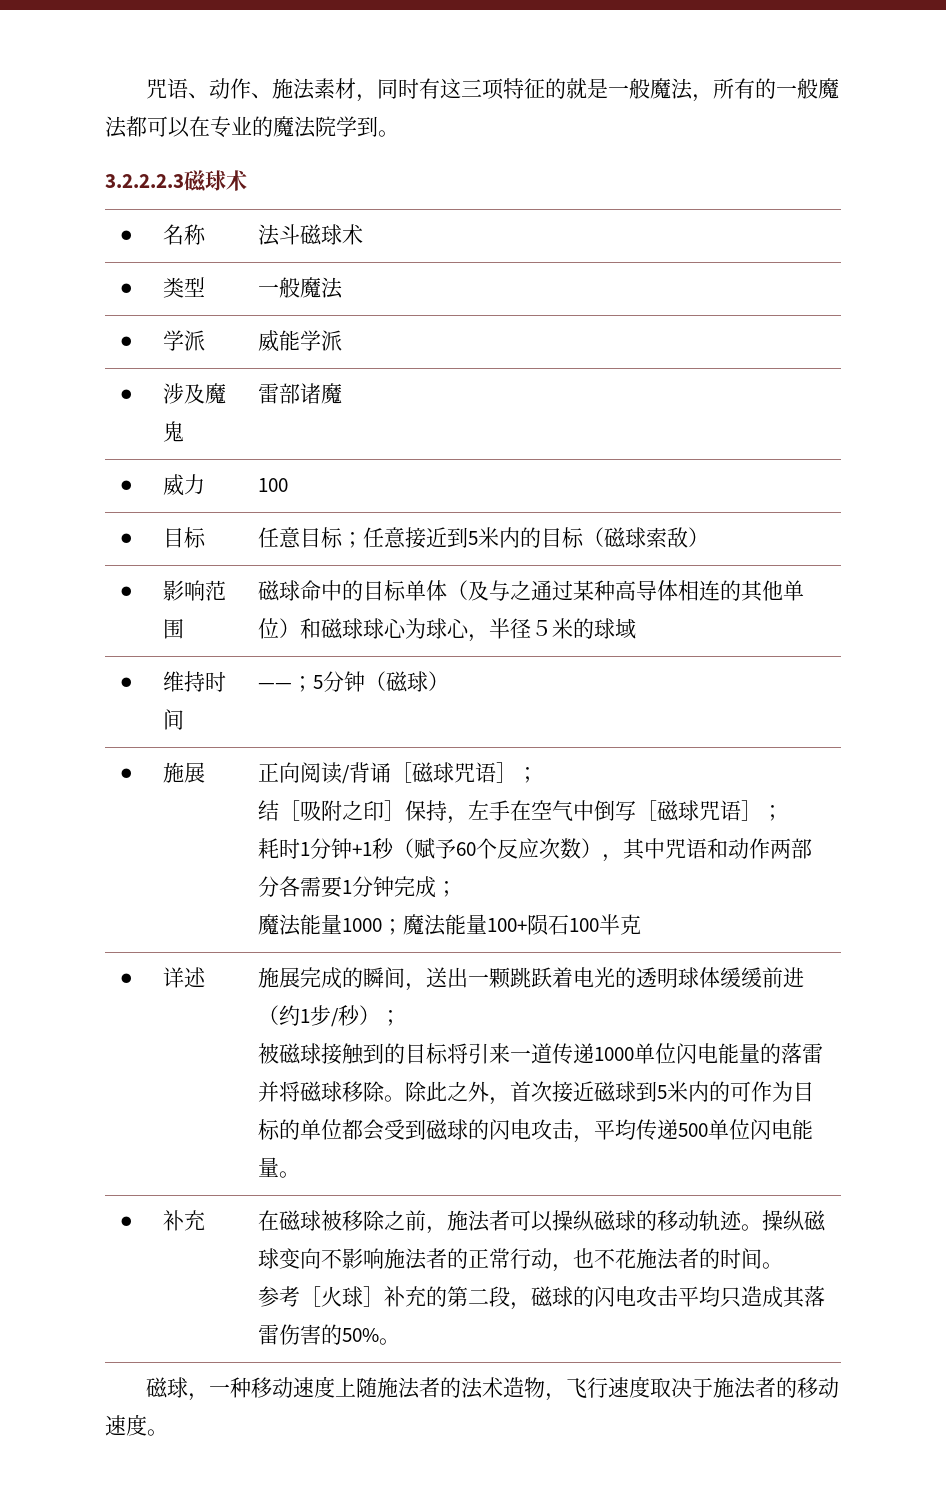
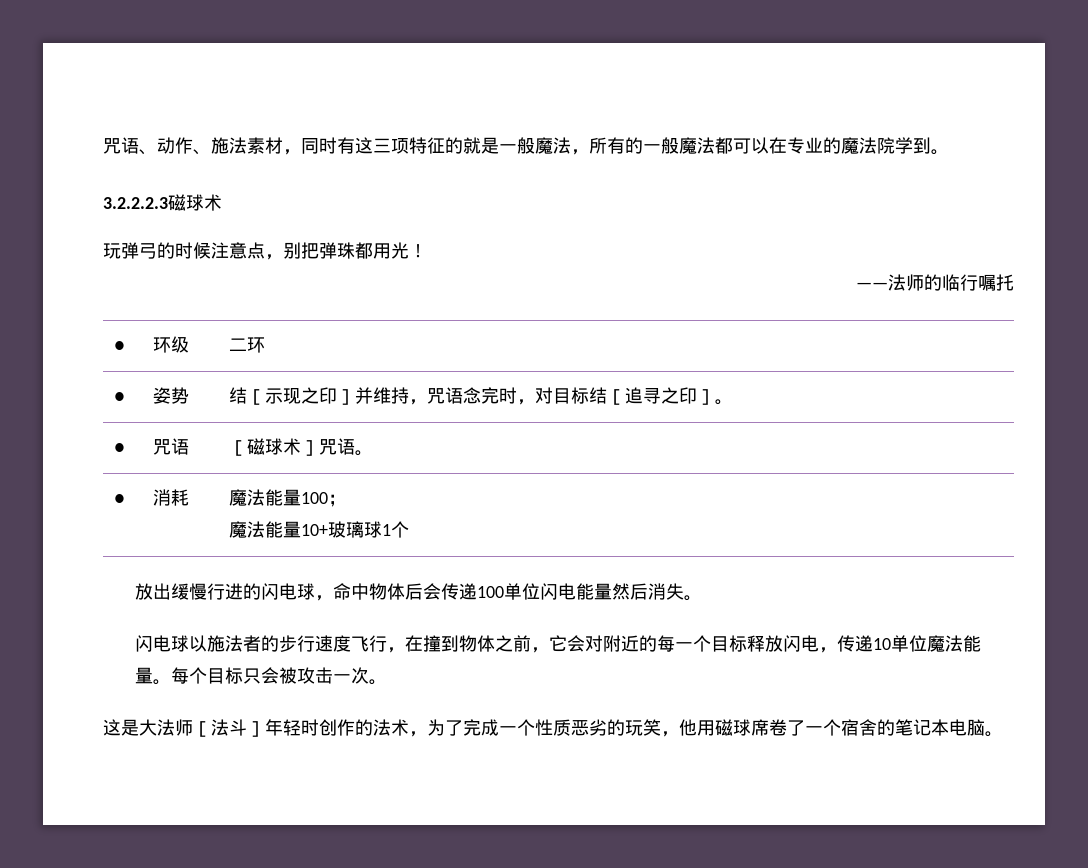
[119,230,133,242] [162,224,206,245] [257,224,363,246] [119,283,133,295] [162,277,205,298] [257,277,343,299] [119,336,133,348] [162,330,205,351] [257,330,342,352] [119,389,133,401] [162,383,226,404] [162,421,184,442] [257,383,342,404] [119,480,133,492] [162,474,205,496] [257,478,288,492] [119,533,133,545] [162,527,206,548] [257,527,709,549] [119,586,133,598] [162,580,226,601] [162,618,184,639] [257,580,804,602] [257,618,636,642] [119,677,133,689] [162,671,226,692] [162,709,184,730] [257,671,449,693] [119,768,133,780] [162,762,205,783] [257,762,538,784] [257,800,783,824] [257,838,812,862] [257,876,457,898] [257,914,641,936] [119,973,133,985] [162,967,206,988] [257,967,804,991] [257,1005,401,1027] [257,1043,823,1065] [257,1081,814,1105] [257,1119,813,1143] [257,1157,300,1178] [119,1216,133,1228] [162,1210,205,1231] [257,1210,826,1234] [257,1248,783,1272] [257,1286,825,1310] [257,1324,400,1345] [145,1376,839,1401] [105,1414,147,1436] // ● | 名称 | 法斗磁球术 // ● | 类型 | 一般魔法 // ● | 学派 | 威能学派 // ● | 涉及魔鬼 | 雷部诸魔 // ● | 威力 | 100 // ● | 目标 | 任意目标；任意接近到5米内的目标（磁球索敌） // ● | 影响范围 | 磁球命中的目标单体（及与之通过某种高导体相连的其他单位）和磁球球心为球心，半径５米的球域 // ● | 维持时间 | ——；5分钟（磁球） // ● | 施展 | 正向阅读/背诵［磁球咒语］； // 结［吸附之印］保持，左手在空气中倒写［磁球咒语］； // 耗时1分钟+1秒（赋予60个反应次数），其中咒语和动作两部分各需要1分钟完成； // 魔法能量1000；魔法能量100+陨石100半克 // ● | 详述 | 施展完成的瞬间，送出一颗跳跃着电光的透明球体缓缓前进（约1步/秒）； // 被磁球接触到的目标将引来一道传递1000单位闪电能量的落雷并将磁球移除。除此之外，首次接近磁球到5米内的可作为目标的单位都会受到磁球的闪电攻击，平均传递500单位闪电能量。 // ● | 补充 | 在磁球被移除之前，施法者可以操纵磁球的移动轨迹。操纵磁球变向不影响施法者的正常行动，也不花施法者的时间。 // 参考［火球］补充的第二段，磁球的闪电攻击平均只造成其落雷伤害的50%。 // 磁球，一种移动速度上随施法者的法术造物，飞行速度取决于施法者的移动速度 -> [103,242,427,260] [856,274,1014,291] [113,341,125,351] [152,336,189,353] [228,337,265,353] [113,392,125,402] [152,387,189,404] [228,387,733,405] [113,443,125,453] [152,438,189,455] [228,438,373,456] [113,494,125,504] [152,489,189,506] [228,489,346,507] [228,521,409,538] [134,583,702,601] [134,635,981,653] [134,667,387,685] [103,719,985,737] // 玩弹弓的时候注意点，别把弹珠都用光！ // ——法师的临行嘱托 // ● | 环级 | 二环 // ● | 姿势 | 结［示现之印］并维持，咒语念完时，对目标结［追寻之印］。 // ● | 咒语 | ［磁球术］咒语。 // ● | 消耗 | 魔法能量100； // 魔法能量10+玻璃球1个 // 放出缓慢行进的闪电球，命中物体后会传递100单位闪电能量然后消失。 // 闪电球以施法者的步行速度飞行，在撞到物体之前，它会对附近的每一个目标释放闪电，传递10单位魔法能量。每个目标只会被攻击一次。 // 这是大法师［法斗］年轻时创作的法术，为了完成一个性质恶劣的玩笑，他用磁球席卷了一个宿舍的笔记本电脑

